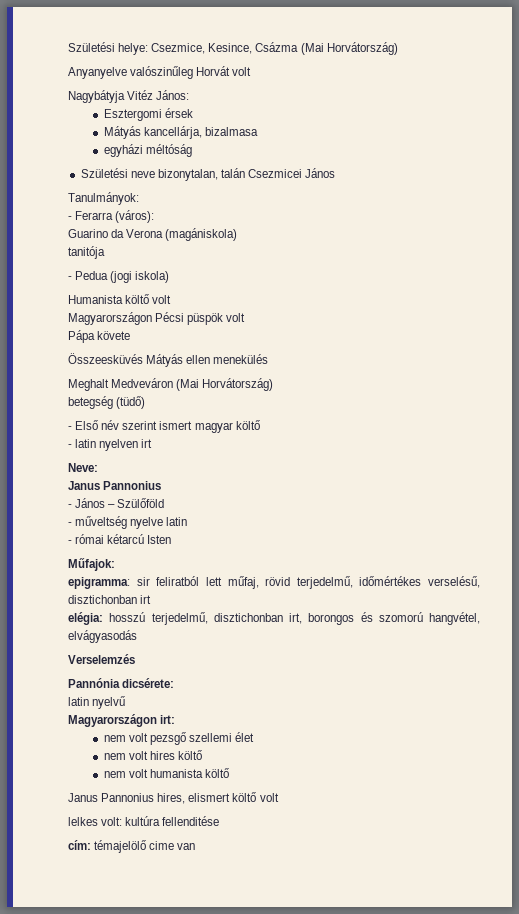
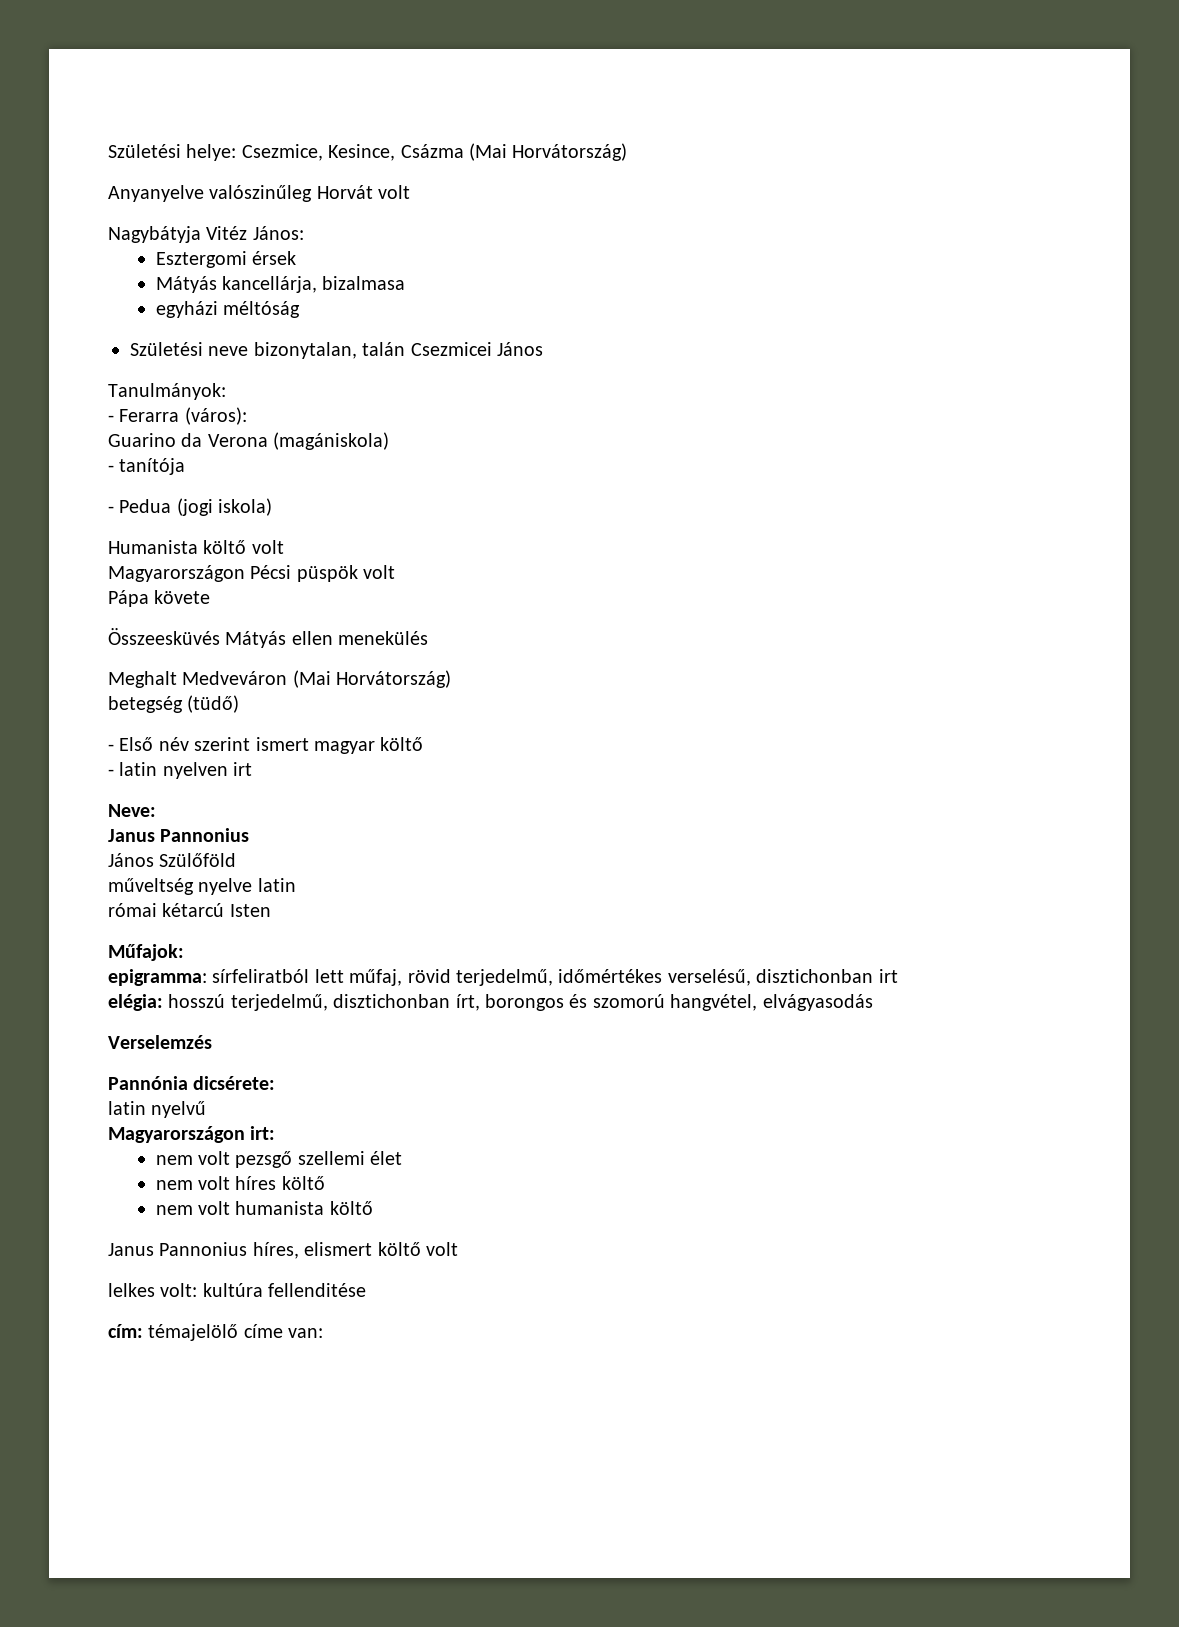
[68,246,105,259] tanitója -> [108,458,186,475] - tanítója
[68,498,116,508] - János – -> [108,853,154,867] János
[68,522,72,526] - -> (237, 860) none
[68,540,72,544] - -> (296, 885) none
[136,576,200,586] sir feliratból -> [212,969,310,983] sírfeliratból
[289,613,302,624] irt, -> [455,994,480,1011] írt,
[149,751,175,760] hires -> [235,1176,277,1190] híres
[157,793,186,804] hires, -> [252,1242,299,1259] híres,
[149,841,196,850] cime van -> [243,1324,324,1338] címe van:

